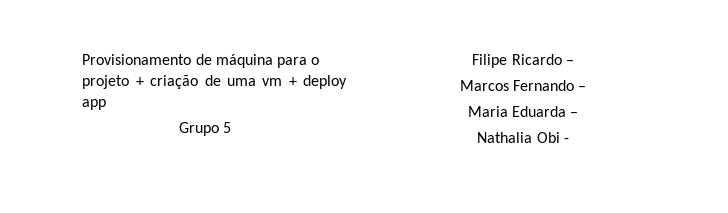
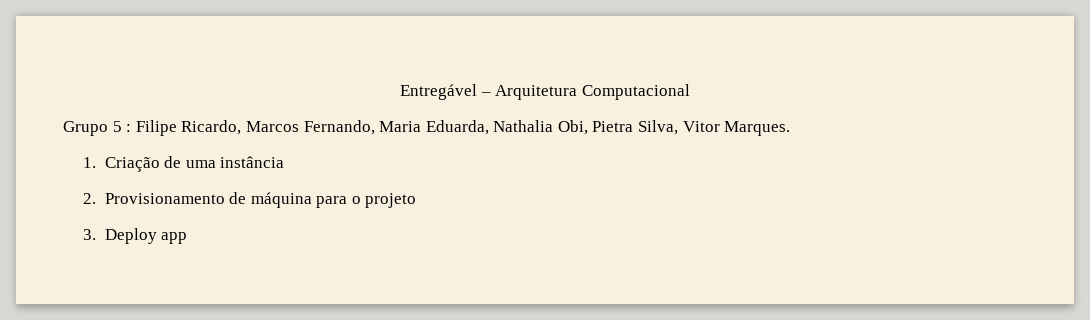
(82, 59) none -> [400,84,690,100] [63,120,791,136] [83,156,285,172] [83,193,97,204] Entregável – Arquitetura Computacional // Grupo 5 : Filipe Ricardo, Marcos Fernando, Maria Eduarda, Nathalia Obi, Pietra Silva, Vitor Marques. // 1. Criação de uma instância // 2.
[135,75,347,89] [82,99,107,110] [178,122,232,136] [472,54,574,68] [459,80,587,91] [467,106,579,117] [477,132,569,143] + criação de uma vm + deploy app // Grupo 5 // Filipe Ricardo – // Marcos Fernando – // Maria Eduarda – // Nathalia Obi - -> [83,228,188,244] // 3. Deploy app

